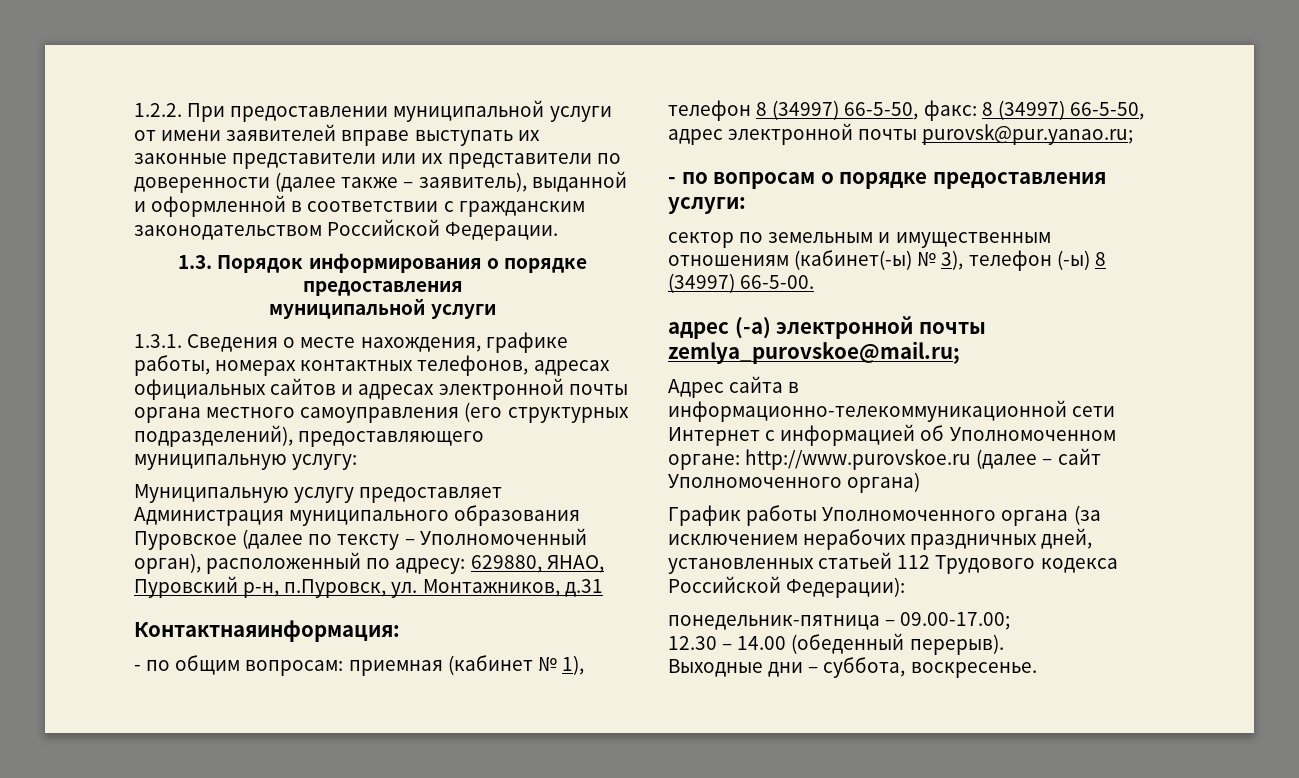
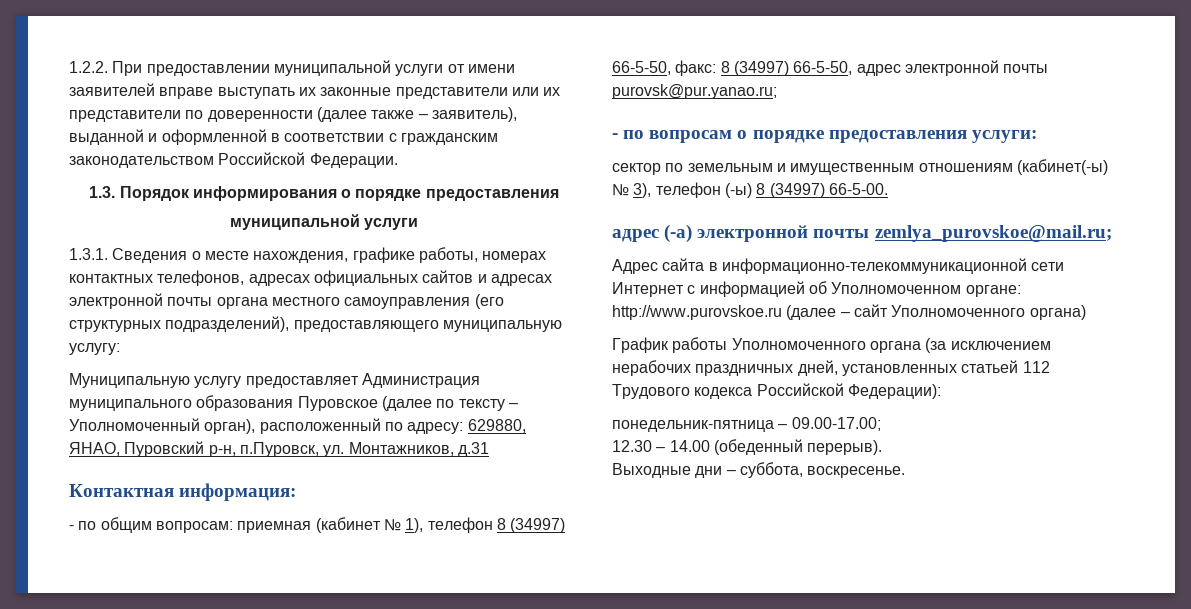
[134,620,400,642] Контактнаяинформация: -> [69,483,297,501] Контактная информация:

